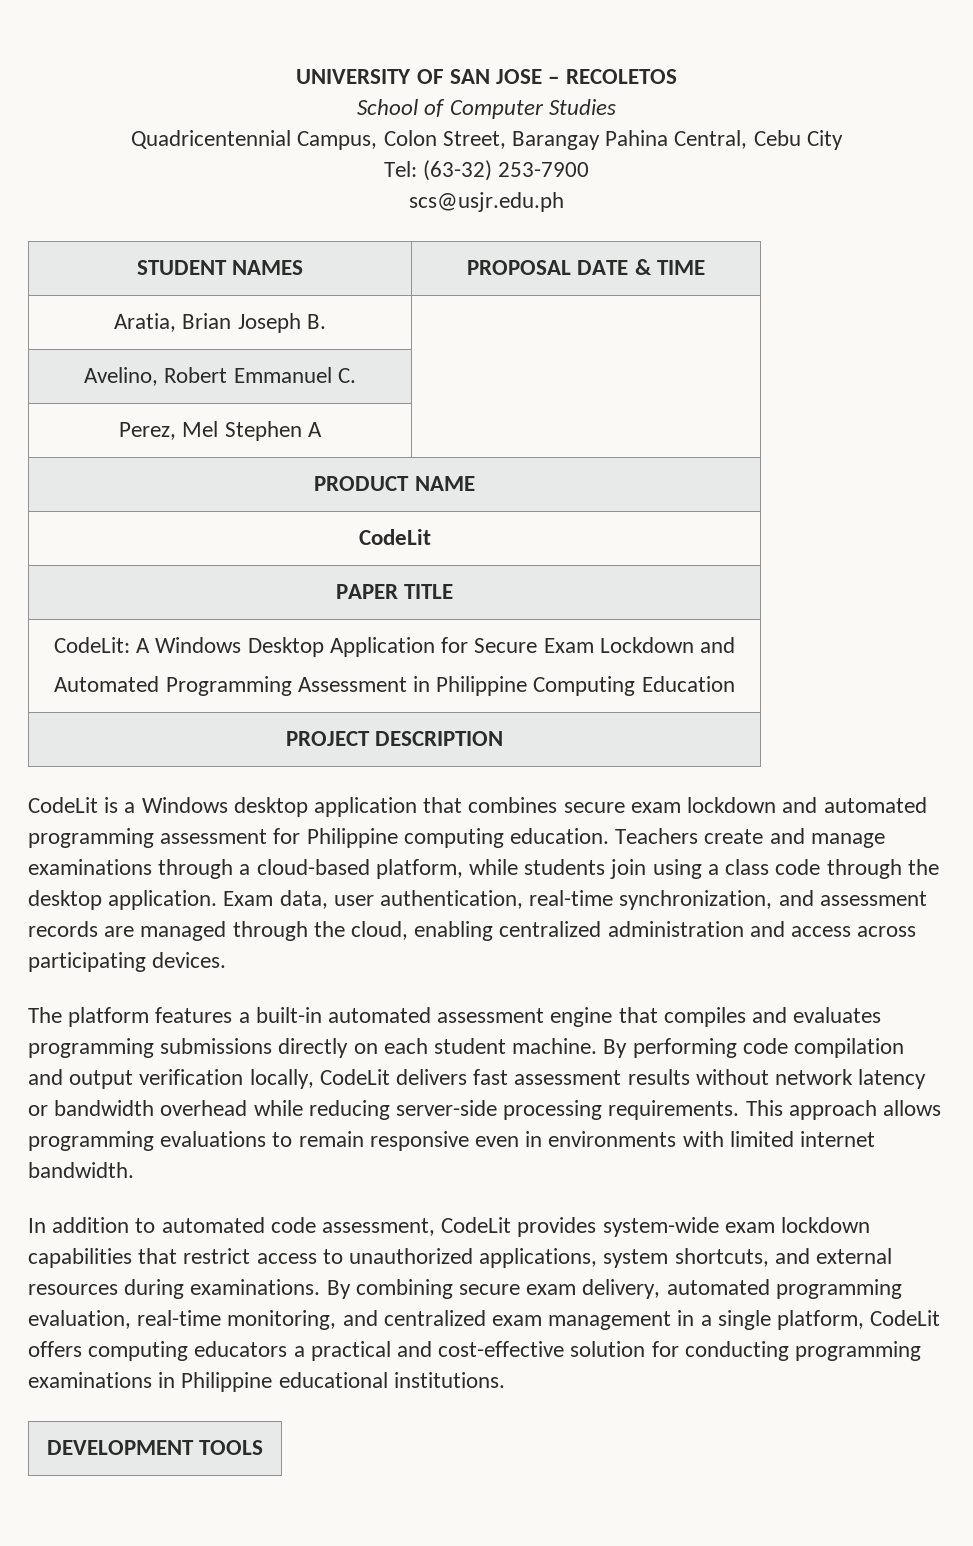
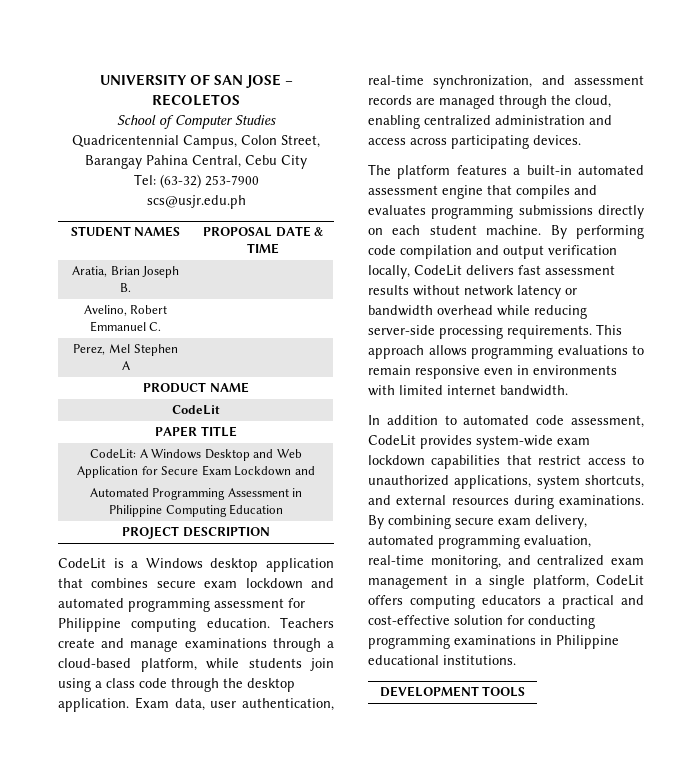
(324, 647) none -> [253,449,302,458] and Web

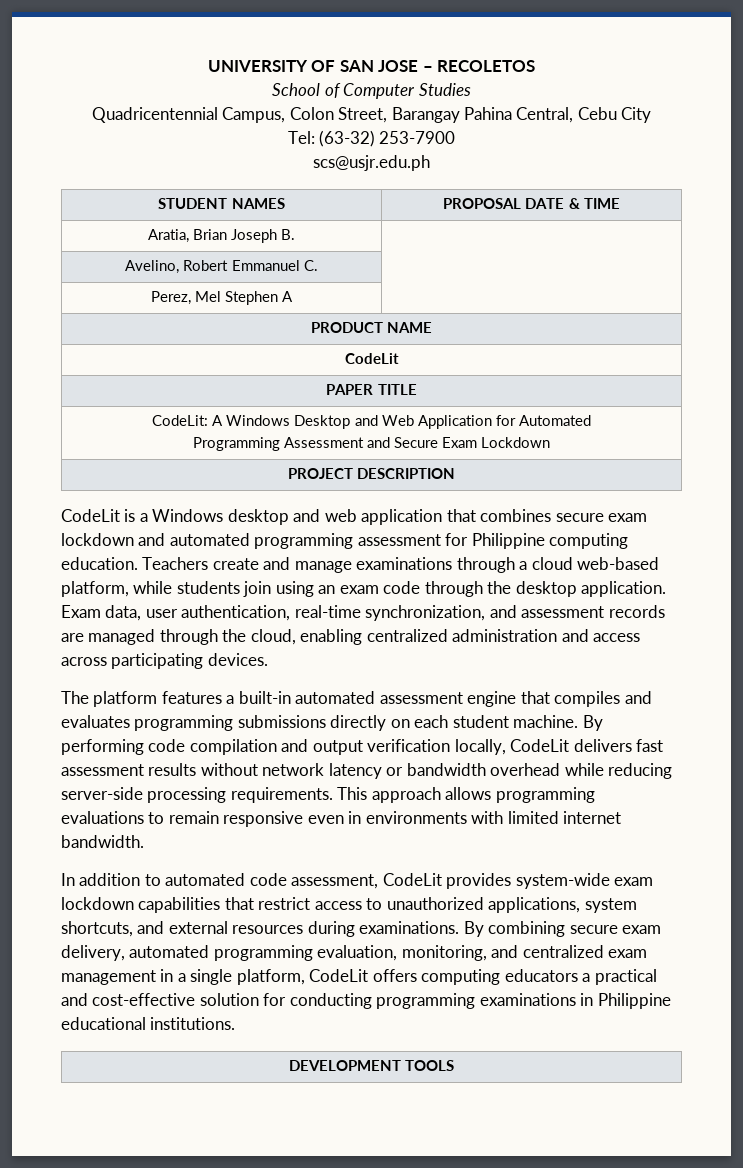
(158, 470) none -> [518,415,591,426] [192,437,390,451] Automated // Programming Assessment and
[294,466,315,475] [89,488,303,500] [108,504,284,517] and // Automated Programming Assessment in Philippine Computing Education -> (551, 442) none
(259, 565) none -> [293,509,357,522] and web
[58,658,131,668] cloud-based -> [531,557,660,570] cloud web-based
[95,678,135,688] a class -> [318,585,379,594] an exam
[368,555,424,565] real-time -> (398, 953) none

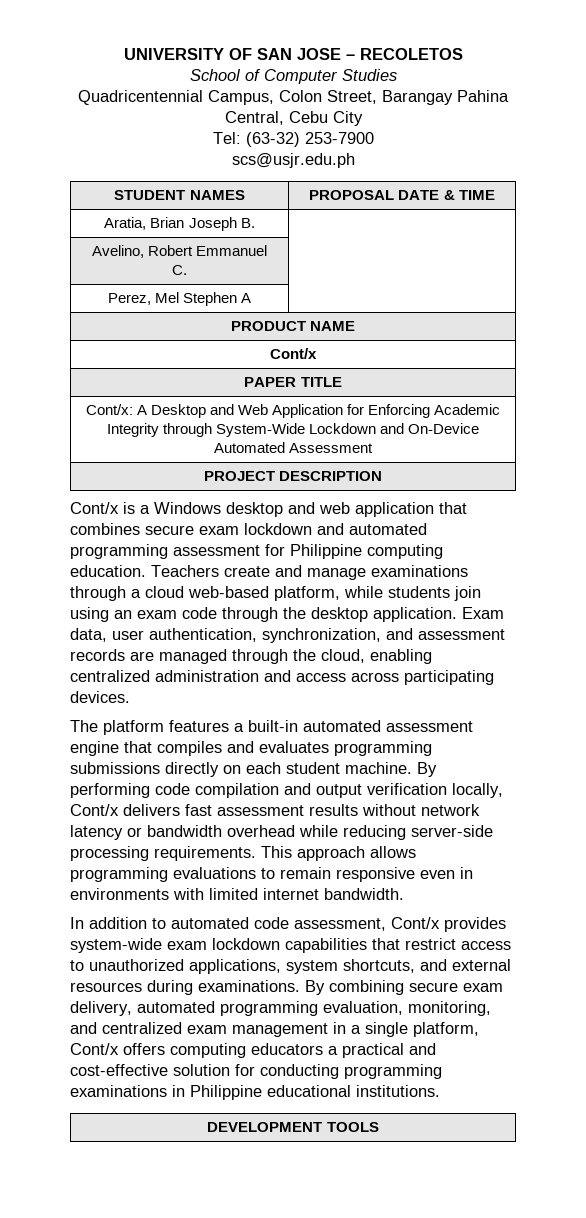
[344,353,399,364] CodeLit -> [270,348,317,359] Cont/x
[152,415,291,426] CodeLit: A Windows -> [85,404,147,415] Cont/x: A
(516, 420) none -> [368,404,501,418] [106,423,480,437] Enforcing Academic Integrity through System-Wide Lockdown and On-Device
[192,437,280,451] // Programming -> (285, 447) none
[366,437,551,448] and Secure Exam Lockdown -> (374, 448) none
[61,509,120,522] CodeLit -> [70,502,119,514] Cont/x
[294,605,361,618] real-time -> (257, 635) none
[510,739,570,752] CodeLit -> [70,804,119,816] Cont/x
[382,873,442,886] CodeLit -> [391,917,440,929] Cont/x
[309,969,369,982] CodeLit -> [70,1043,119,1055] Cont/x

